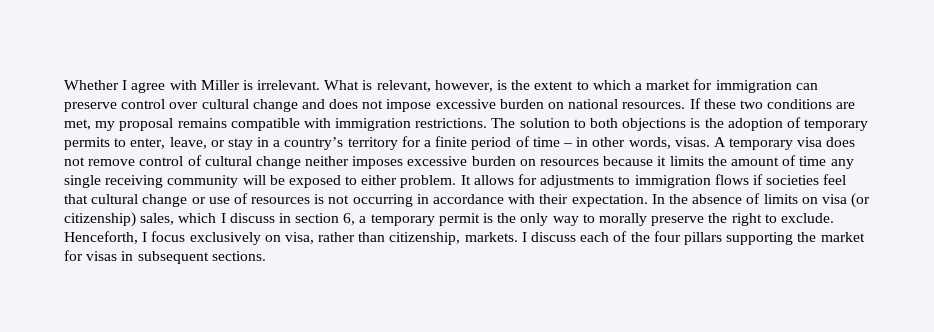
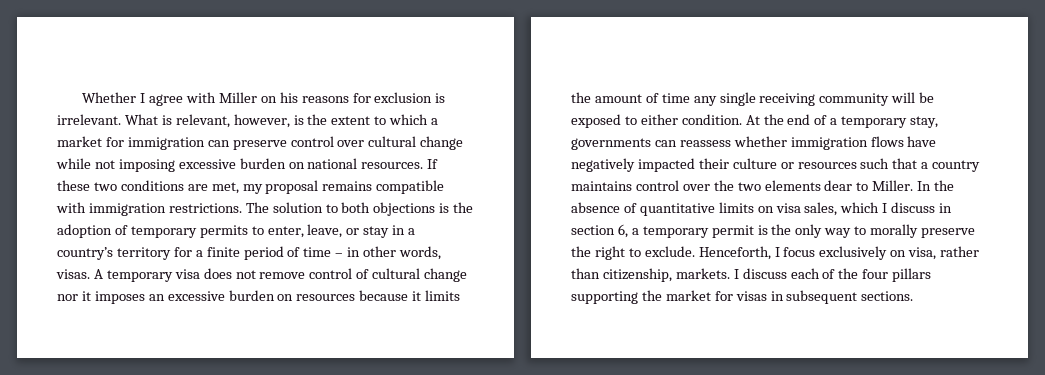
(240, 85) none -> [260,92,433,103] on his reasons for exclusion
[301,99,432,112] and does not impose -> [56,158,175,172] while not imposing
[305,156,404,169] neither imposes -> [57,291,165,304] nor it imposes an
[400,174,847,188] [64,193,648,207] problem. It allows for adjustments to immigration flows if societies feel that cultural change or use of resources is not occurring in accordance with their expectation. -> [681,114,939,128] [571,136,937,150] [571,158,981,172] [571,180,914,191] condition. At the end of a temporary stay, governments can reassess whether immigration flows have negatively impacted their culture or resources such that a country maintains control over the two elements dear to Miller.
(761, 198) none -> [639,203,715,216] quantitative
[851,193,871,208] [64,212,136,227] (or citizenship) -> (801, 208) none

